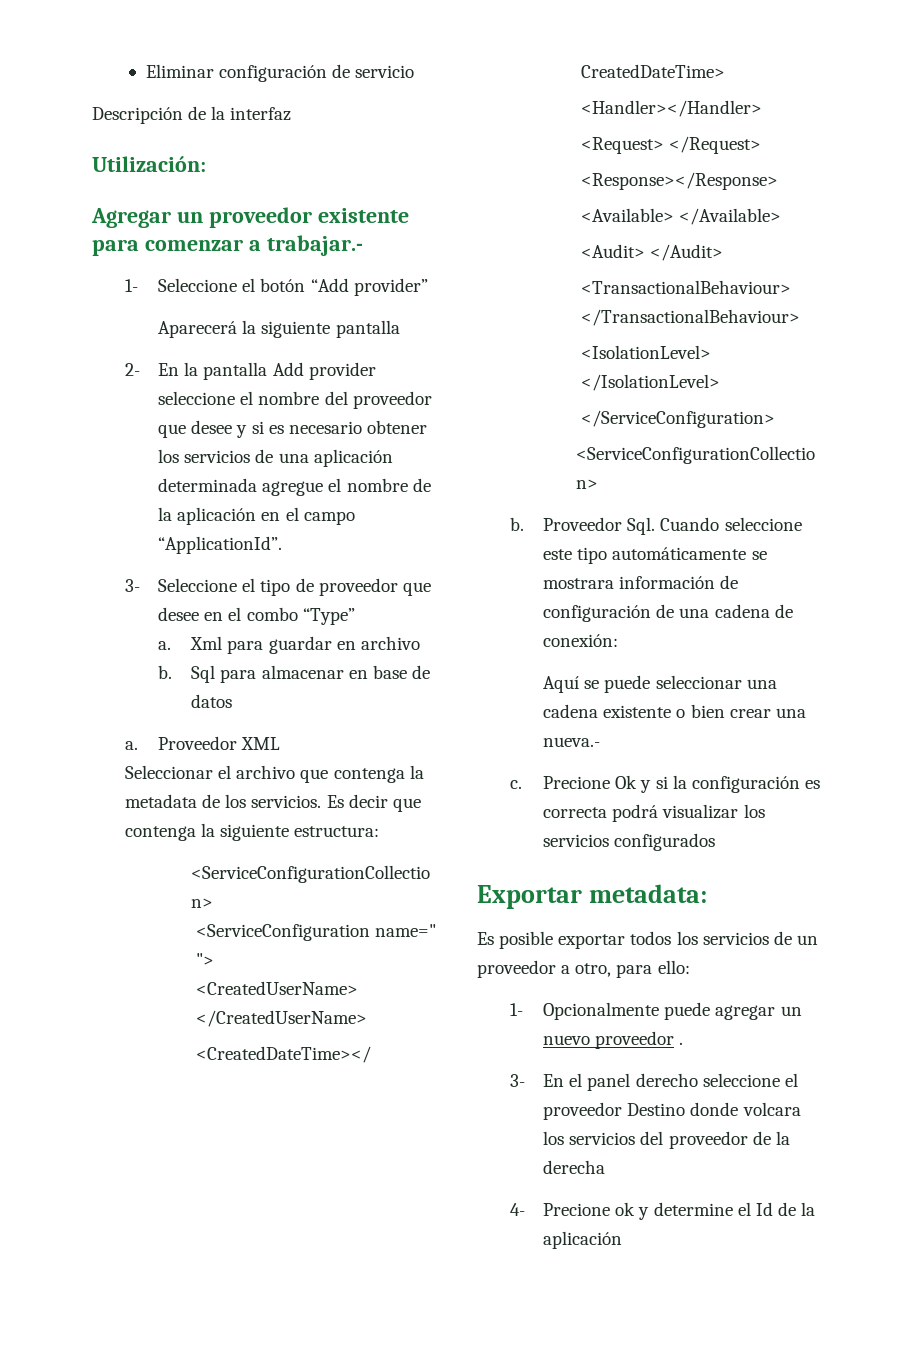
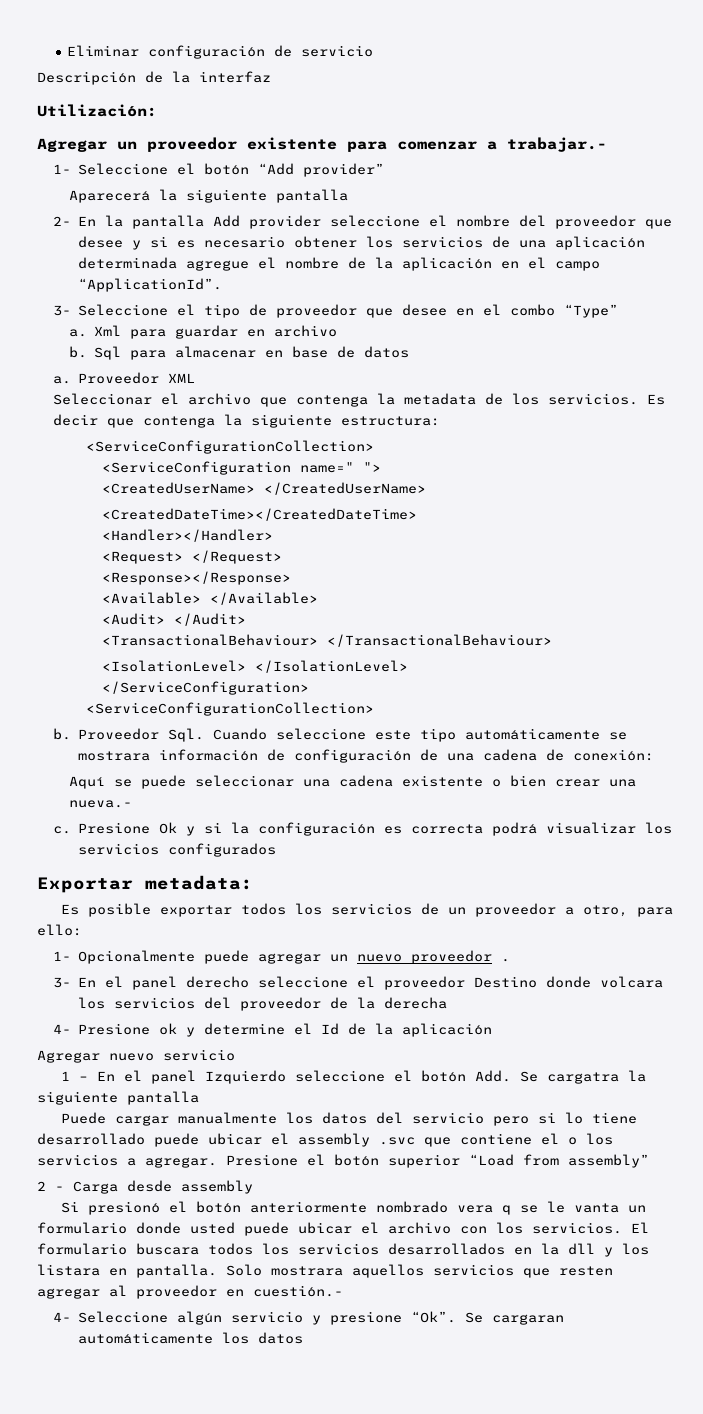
[543,776,611,789] Precione -> [77,822,150,834] Presione
[543,1203,611,1216] Precione -> [77,1023,150,1035] Presione
(623, 1240) none -> [37,1049,235,1063] [61,1070,647,1084] [37,1091,199,1105] [61,1112,638,1126] [37,1133,613,1147] [37,1154,649,1168] [37,1180,253,1194] [61,1201,647,1215] [37,1222,649,1236] [37,1243,649,1257] [37,1264,613,1278] [37,1285,343,1299] [53,1311,564,1325] [77,1332,303,1344] // Agregar nuevo servicio // 1 – En el panel Izquierdo seleccione el botón Add. Se cargatra la siguiente pantalla // Puede cargar manualmente los datos del servicio pero si lo tiene desarrollado puede ubicar el assembly .svc que contiene el o los servicios a agregar. Presione el botón superior “Load from assembly” // 2 - Carga desde assembly // Si presionó el botón anteriormente nombrado vera q se le vanta un formulario donde usted puede ubicar el archivo con los servicios. El formulario buscara todos los servicios desarrollados en la dll y los listara en pantalla. Solo mostrara aquellos servicios que resten agregar al proveedor en cuestión.- // 4- Seleccione algún servicio y presione “Ok”. Se cargaran automáticamente los datos

